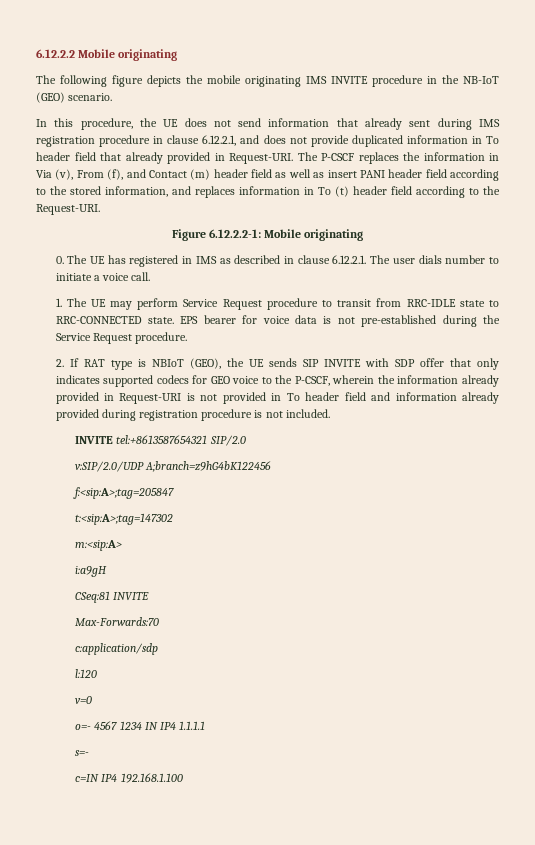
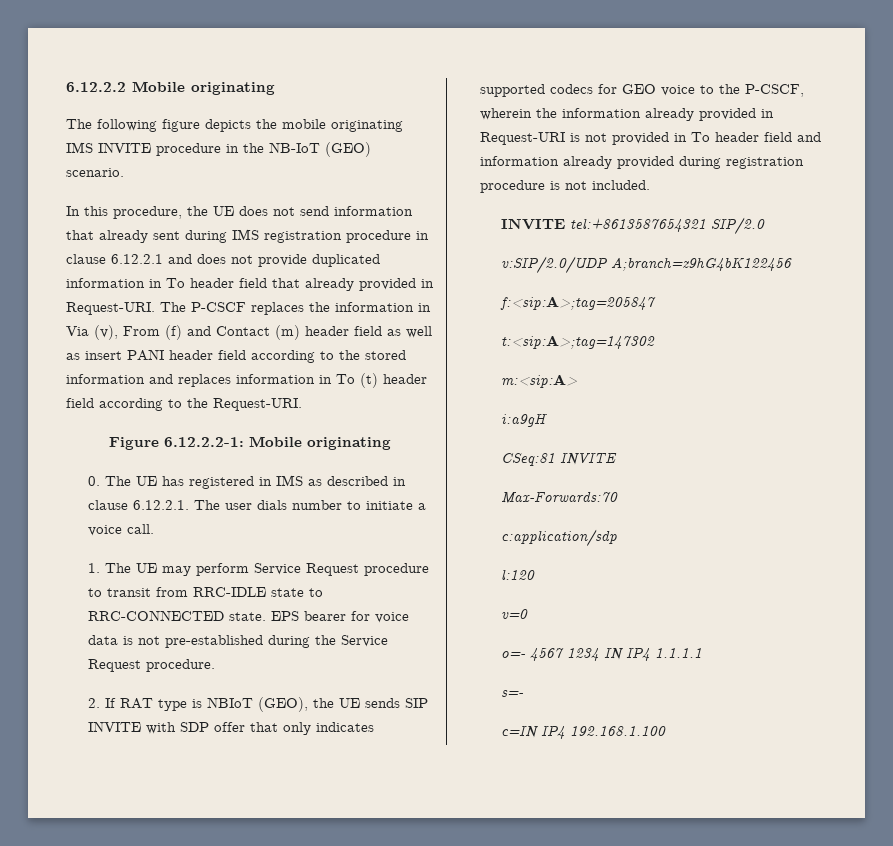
[202,135,237,146] 6.12.2.1, -> [111,254,163,264] 6.12.2.1
[107,169,124,180] (f), -> [165,325,182,340] (f)
[105,186,168,197] information, -> [66,374,145,384] information

